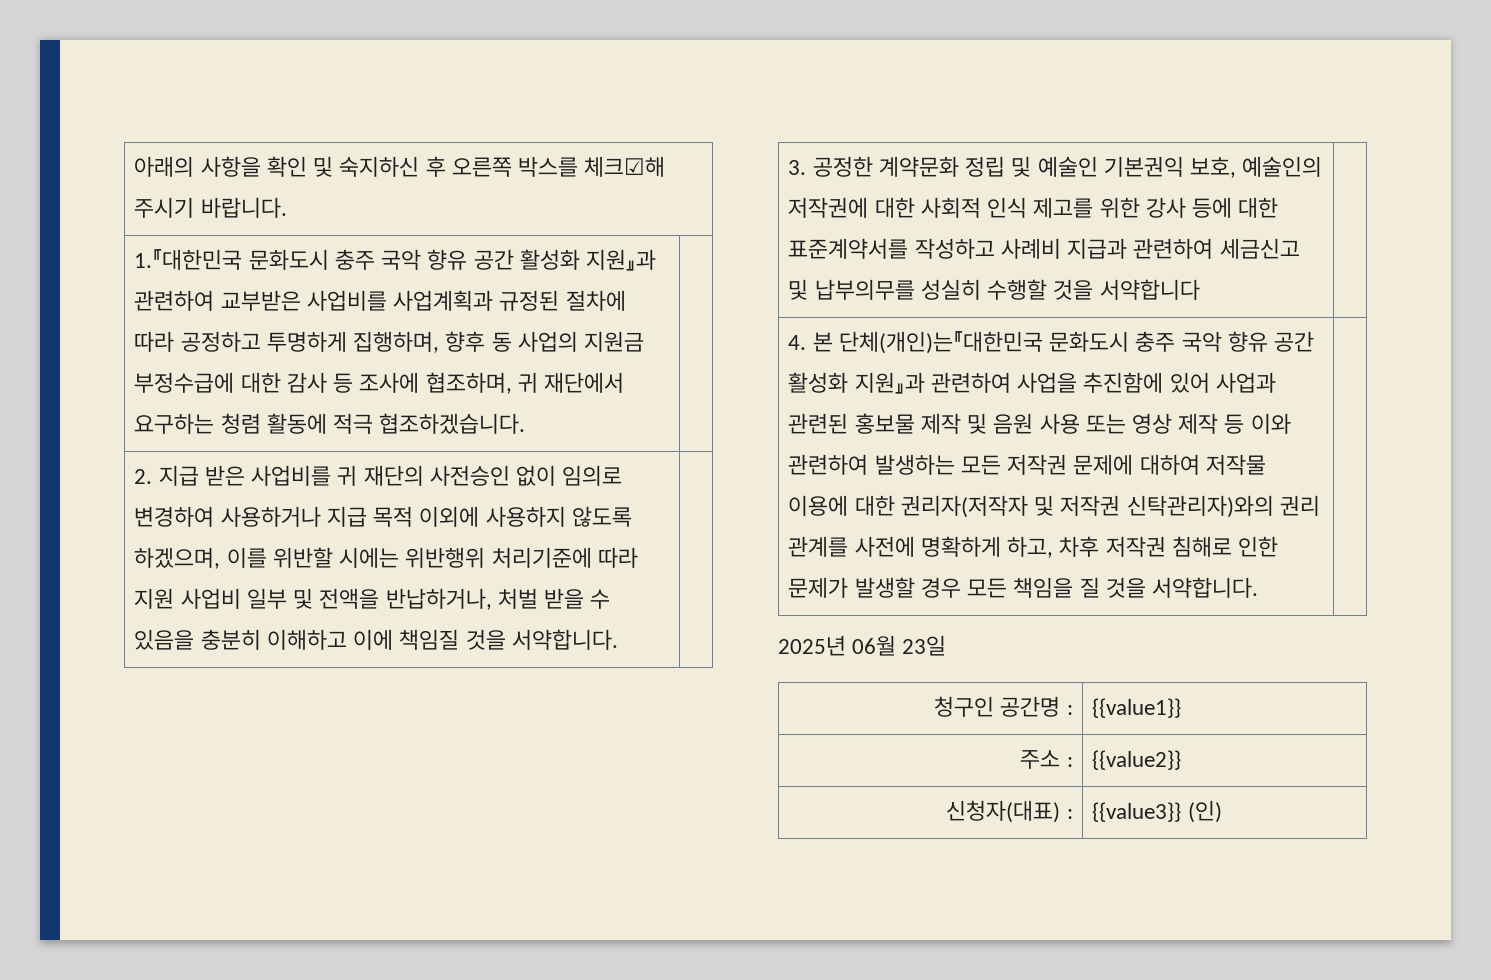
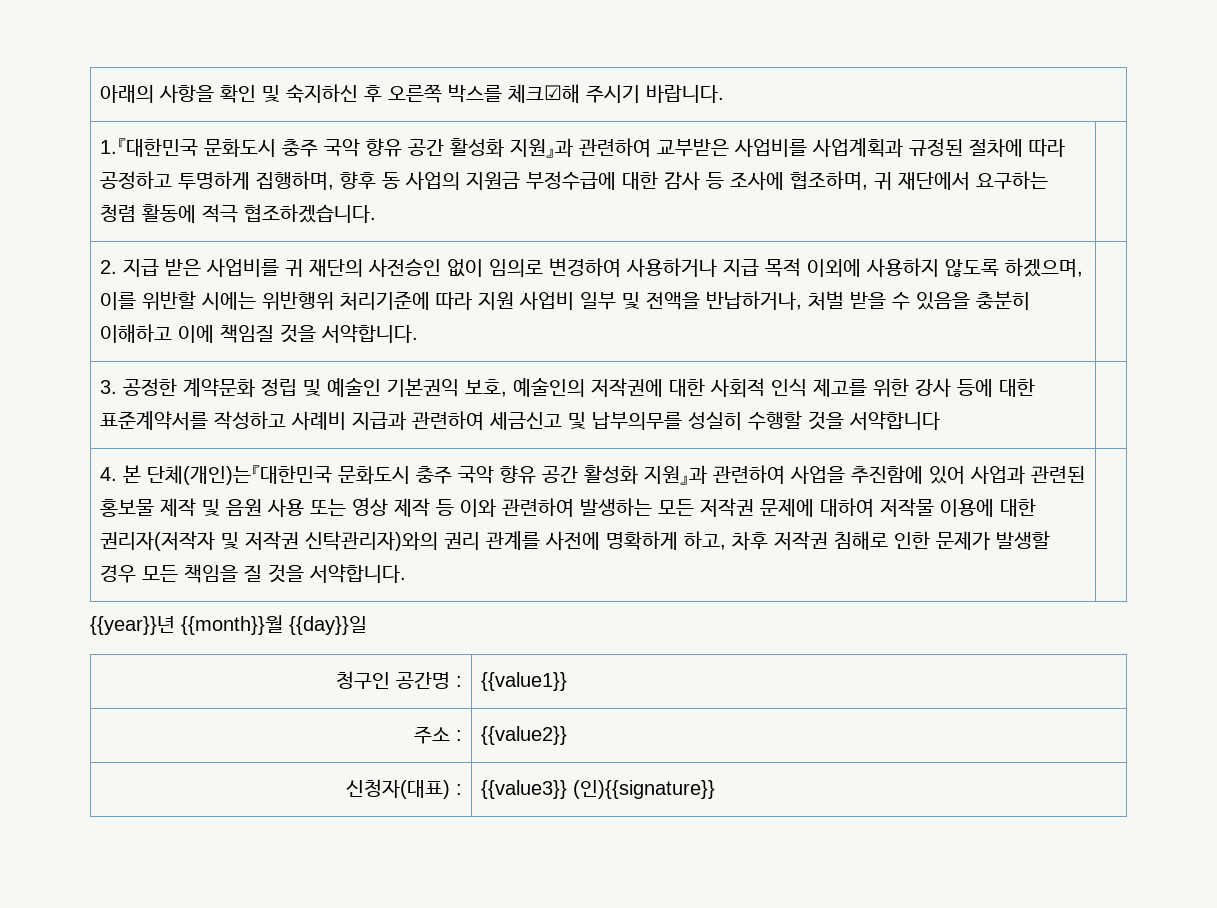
[778,635,947,656] 2025년 06월 23일 -> [90,615,367,635] {{year}}년 {{month}}월 {{day}}일
[1187,800,1222,823] (인) -> [573,780,716,799] (인){{signature}}

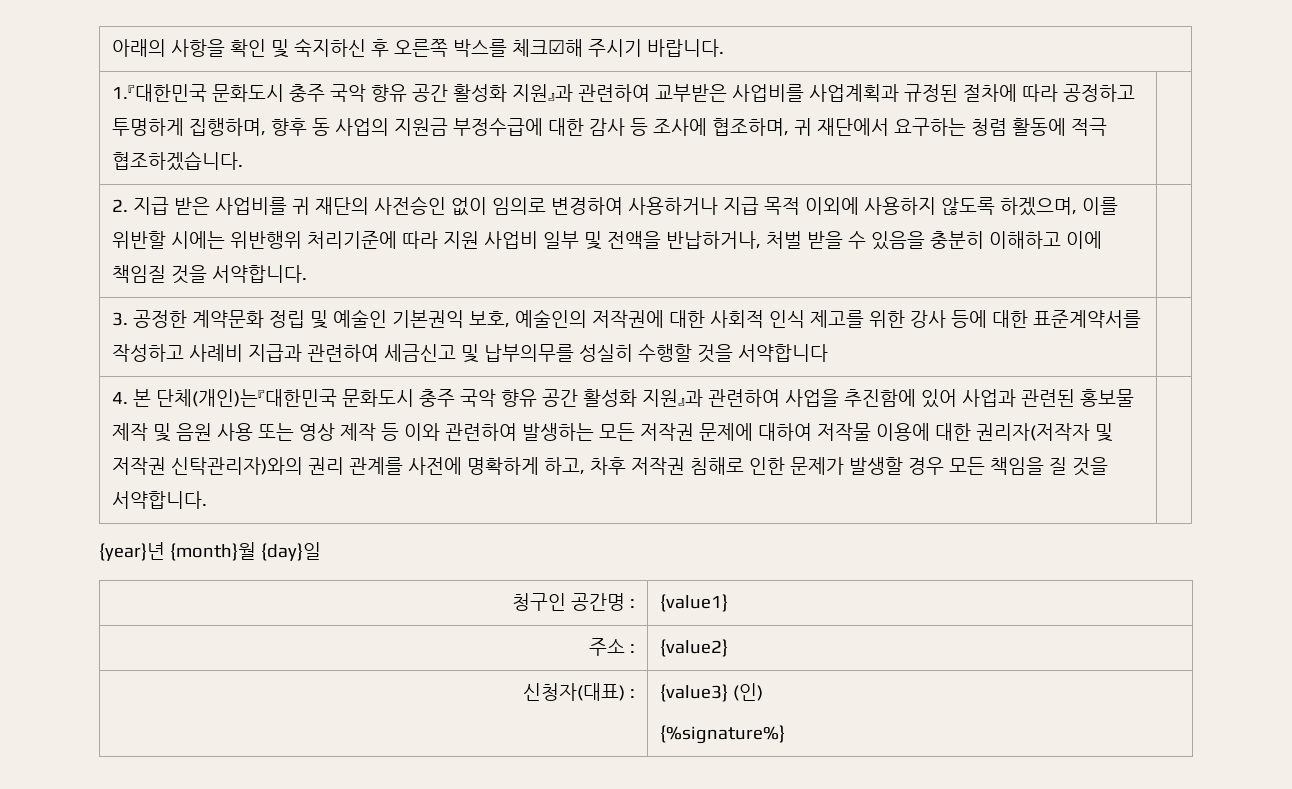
[90,615,367,635] {{year}}년 {{month}}월 {{day}}일 -> [99,542,321,561] {year}년 {month}월 {day}일
[481,672,568,691] {{value1}} -> [659,594,728,612] {value1}
[481,726,568,745] {{value2}} -> [659,639,728,657] {value2}
[481,780,716,799] {{value3}} (인){{signature}} -> [659,683,763,702] [659,725,785,744] {value3} (인) // {%signature%}

